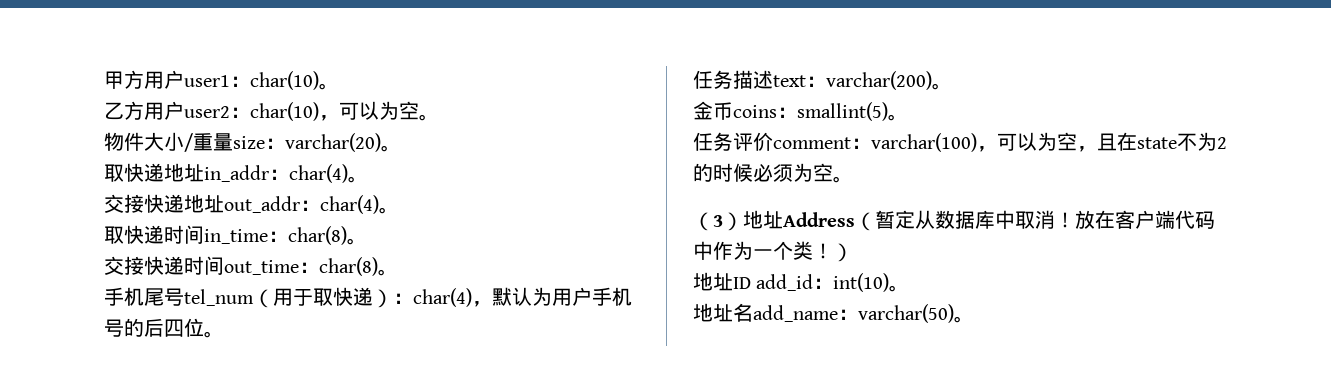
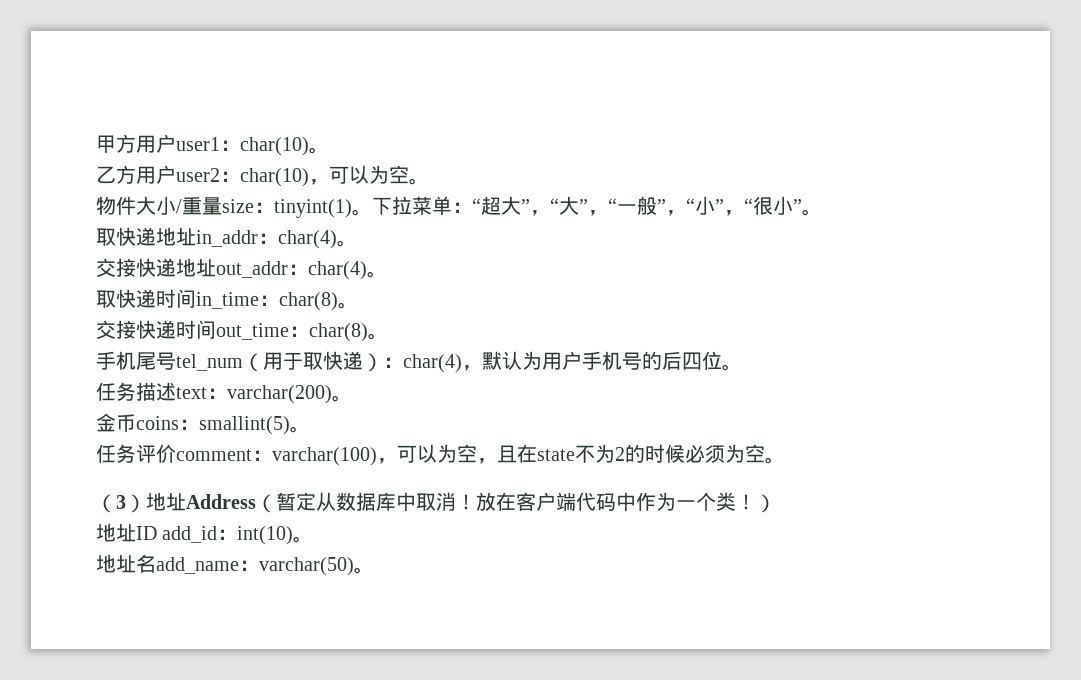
[285,133,381,152] varchar(20) -> [274,196,802,218] tinyint(1)。下拉菜单：“超大”，“大”，“一般”，“小”，“很小”

